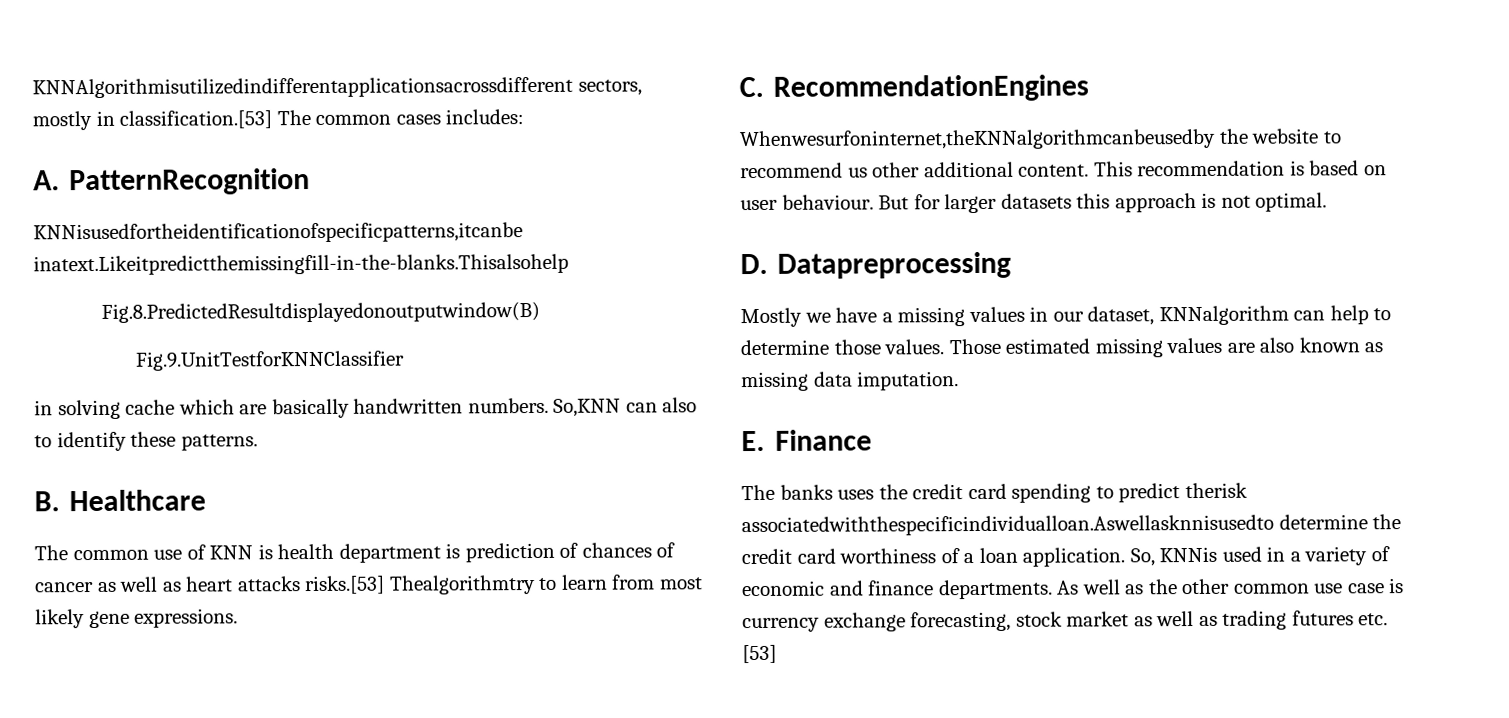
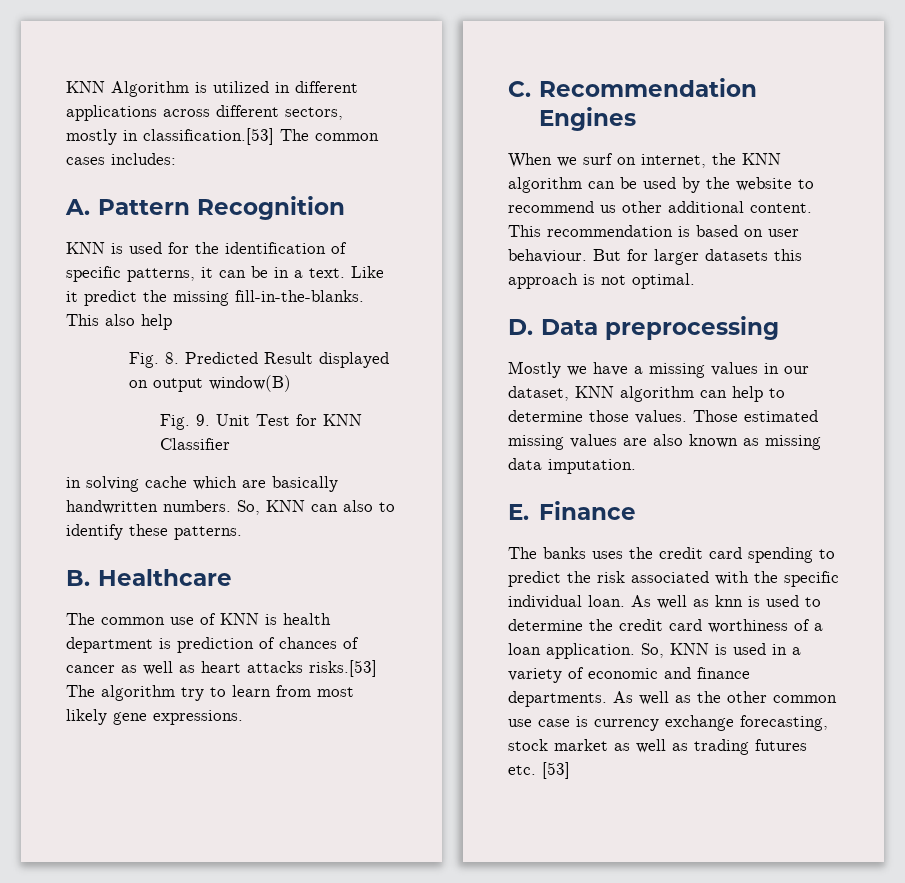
[32,76,573,99] KNNAlgorithmisutilizedindifferentapplicationsacrossdifferent -> [66,81,358,97] [66,105,279,121] KNN Algorithm is utilized in different applications across different
[69,168,311,196] [33,222,523,244] [33,253,569,276] [101,301,541,323] [135,350,406,371] PatternRecognition // KNNisusedfortheidentificationofspecificpatterns,itcanbe inatext.Likeitpredictthemissingfill-in-the-blanks.Thisalsohelp // Fig.8.PredictedResultdisplayedonoutputwindow(B) // Fig.9.UnitTestforKNNClassifier -> [98,196,346,220] [66,242,347,254] [66,266,384,282] [66,290,364,306] [66,314,172,330] [128,352,389,368] [128,375,291,392] [159,414,362,430] [159,438,230,450] Pattern Recognition // KNN is used for the identification of specific patterns, it can be in a text. Like it predict the missing fill-in-the-blanks. This also help // Fig. 8. Predicted Result displayed on output window(B) // Fig. 9. Unit Test for KNN Classifier
[553,398,622,417] So,KNN -> [237,500,305,515] So, KNN
[388,574,536,595] Thealgorithmtry -> [66,685,204,701] The algorithm try
[773,74,1090,102] [739,128,1216,151] RecommendationEngines // Whenwesurfoninternet,theKNNalgorithmcanbeusedby -> [539,78,758,97] [539,107,637,131] [508,153,781,168] [508,177,700,193] Recommendation Engines // When we surf on internet, the KNN algorithm can be used by
[777,251,1012,279] Datapreprocessing -> [541,316,780,340] Data preprocessing
[1158,305,1289,326] KNNalgorithm -> [575,386,694,402] KNN algorithm
[1184,482,1248,499] [741,514,1274,537] therisk associatedwiththespecificindividualloan.Aswellasknnisusedto -> [567,571,839,587] [508,595,821,609] the risk associated with the specific individual loan. As well as knn is used to
[1159,546,1218,563] KNNis -> [670,643,727,655] KNN is

